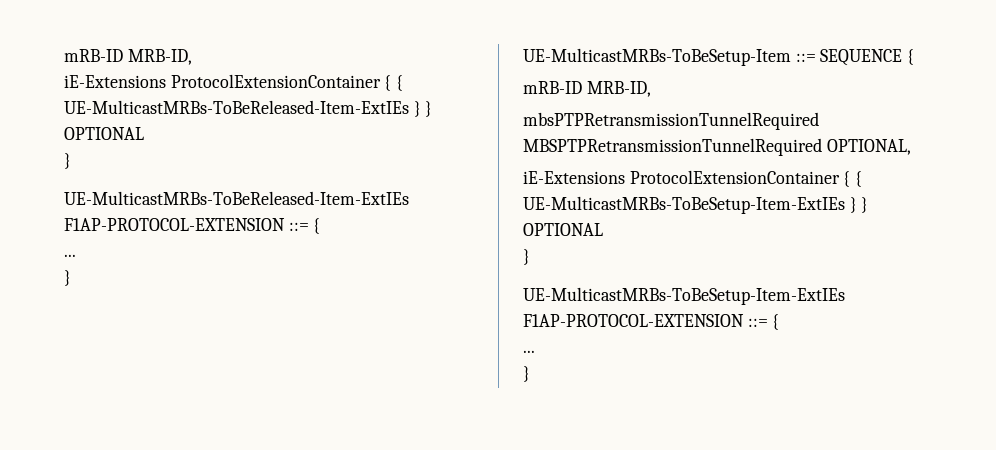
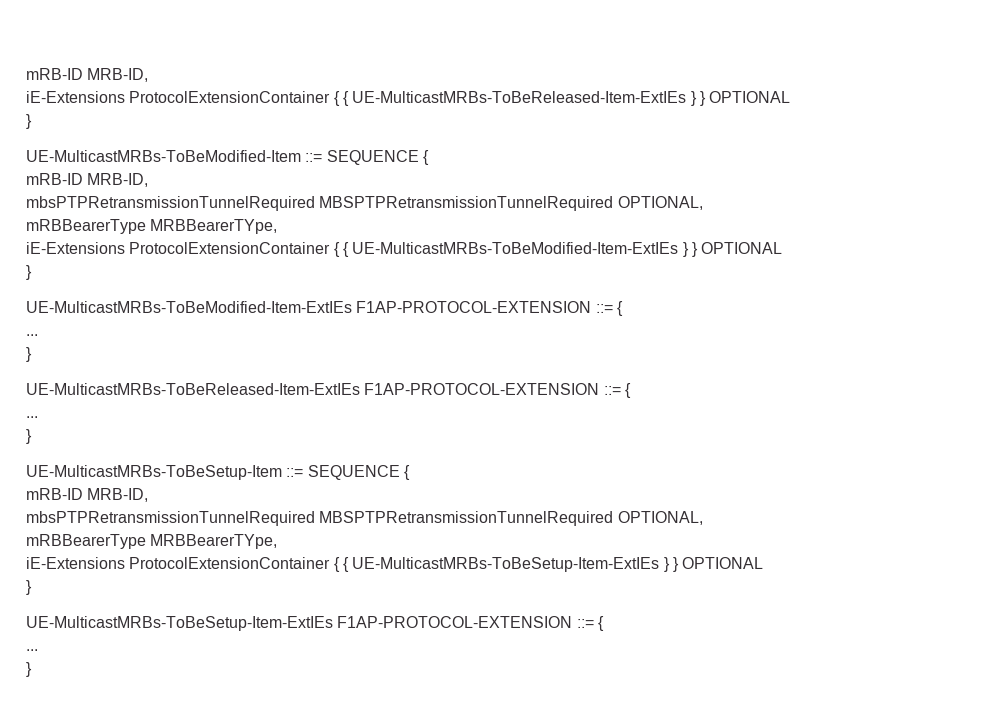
(71, 161) none -> [26,150,429,165] [26,173,149,187] [26,196,703,211] [26,219,278,234] [26,242,783,257] [26,265,32,280] [26,301,623,316] [26,334,38,336] [26,347,32,362] // UE-MulticastMRBs-ToBeModified-Item ::= SEQUENCE { // mRB-ID MRB-ID, // mbsPTPRetransmissionTunnelRequired MBSPTPRetransmissionTunnelRequired OPTIONAL, // mRBBearerType MRBBearerTYpe, // iE-Extensions ProtocolExtensionContainer { { UE-MulticastMRBs-ToBeModified-Item-ExtIEs } } OPTIONAL // } // UE-MulticastMRBs-ToBeModified-Item-ExtIEs F1AP-PROTOCOL-EXTENSION ::= { // ... // }
(911, 147) none -> [26,534,278,549] // mRBBearerType MRBBearerTYpe,

